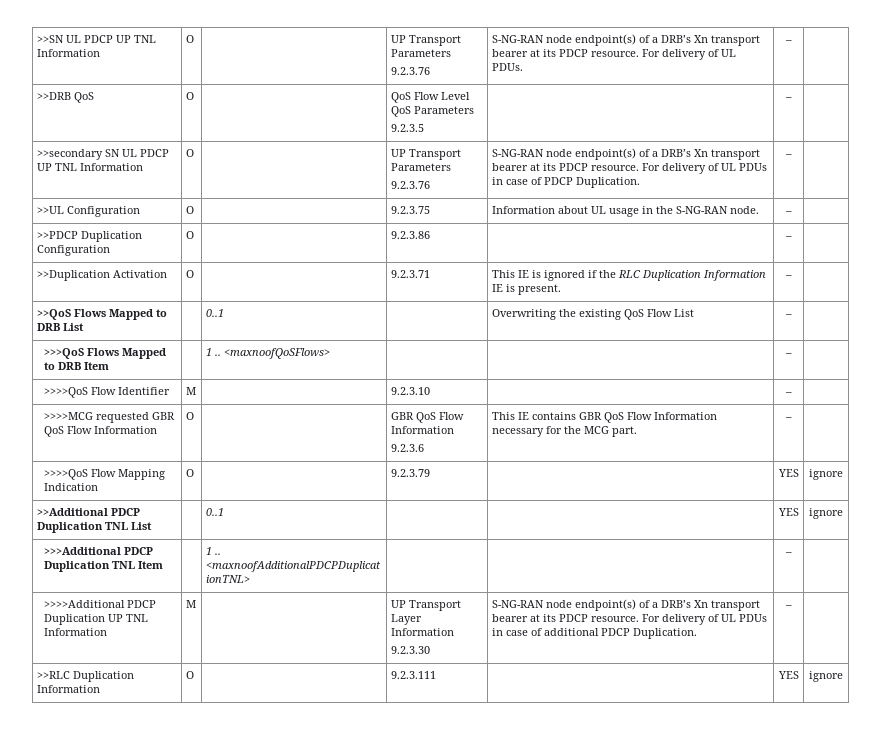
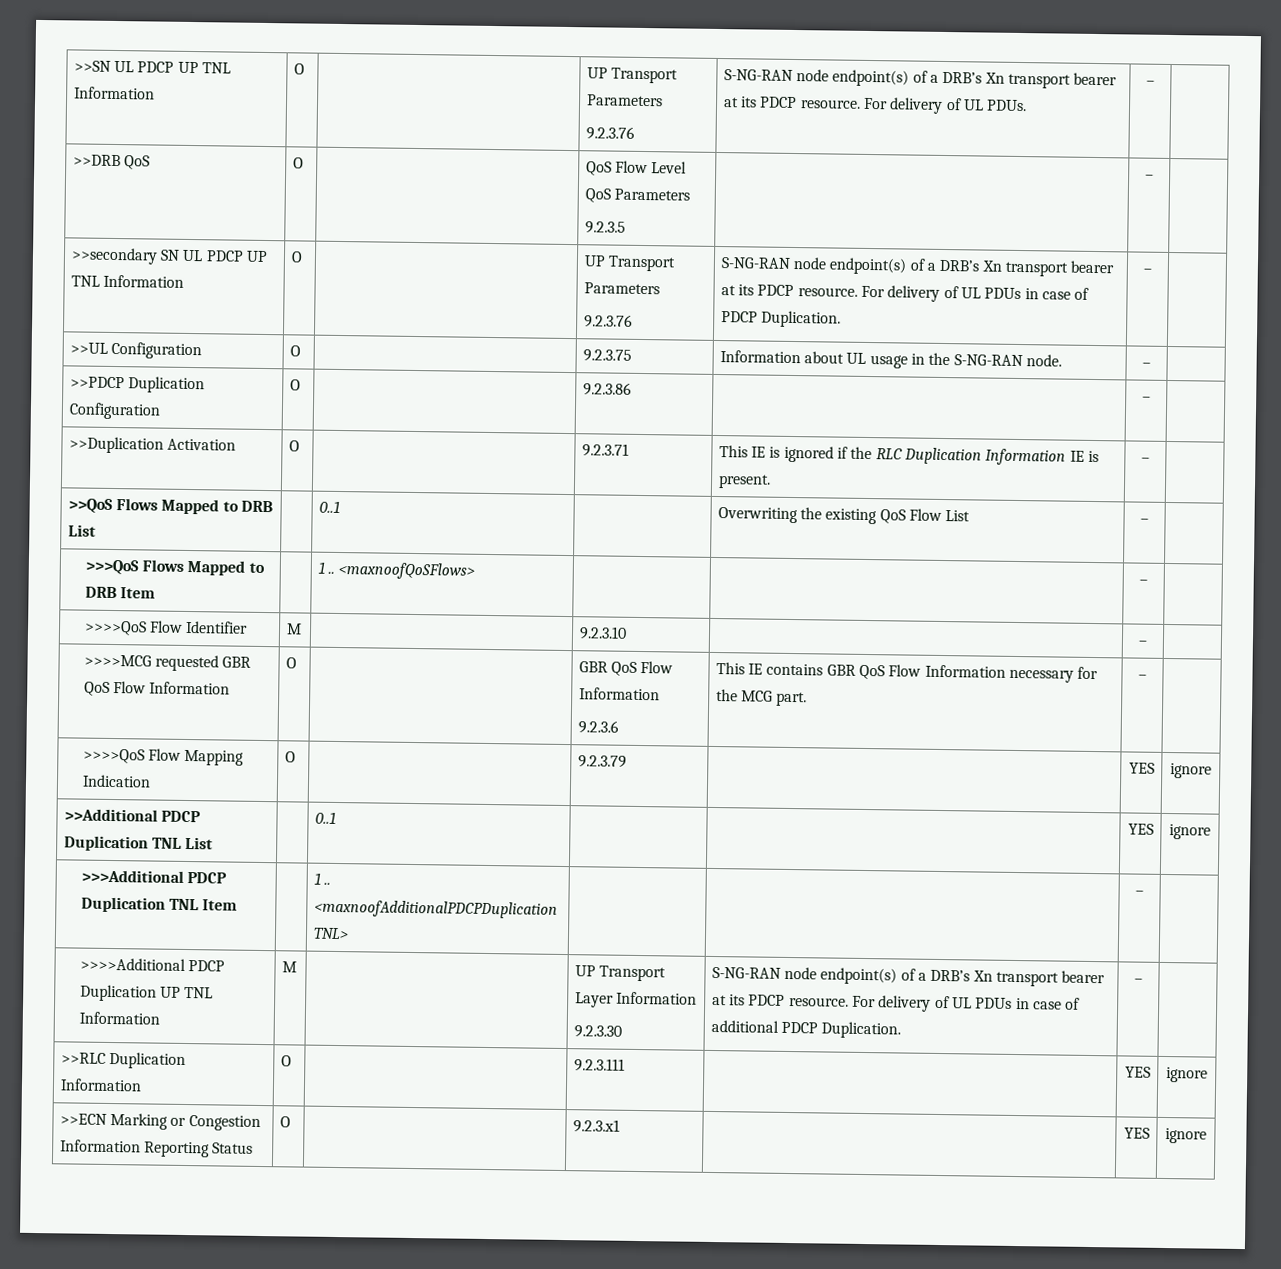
(843, 676) none -> [59,1113,261,1132] [59,1139,254,1158] [279,1116,291,1128] [572,1119,620,1133] [1123,1127,1150,1139] [1165,1128,1207,1144] // >>ECN Marking or Congestion Information Reporting Status | O | | 9.2.3.x1 | | YES | ignore

